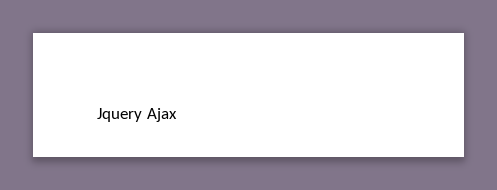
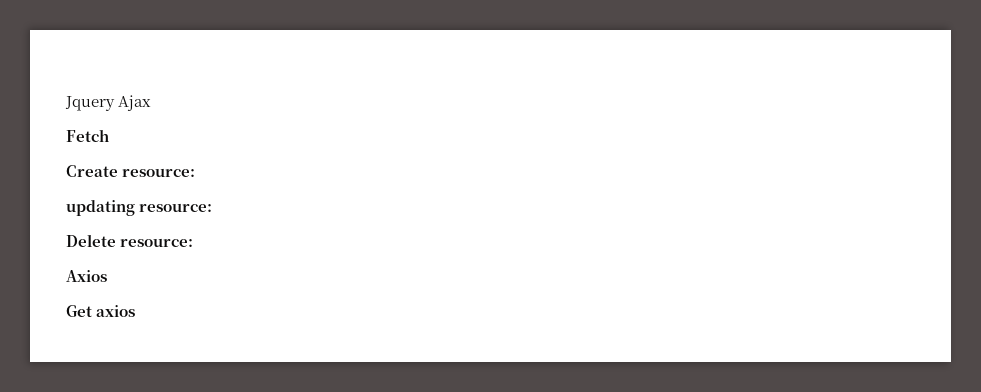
(177, 115) none -> [66,129,109,142] [66,165,196,177] [66,200,213,216] [66,234,194,247] [66,270,107,282] [66,305,136,317] // Fetch // Create resource: // updating resource: // Delete resource: // Axios // Get axios

